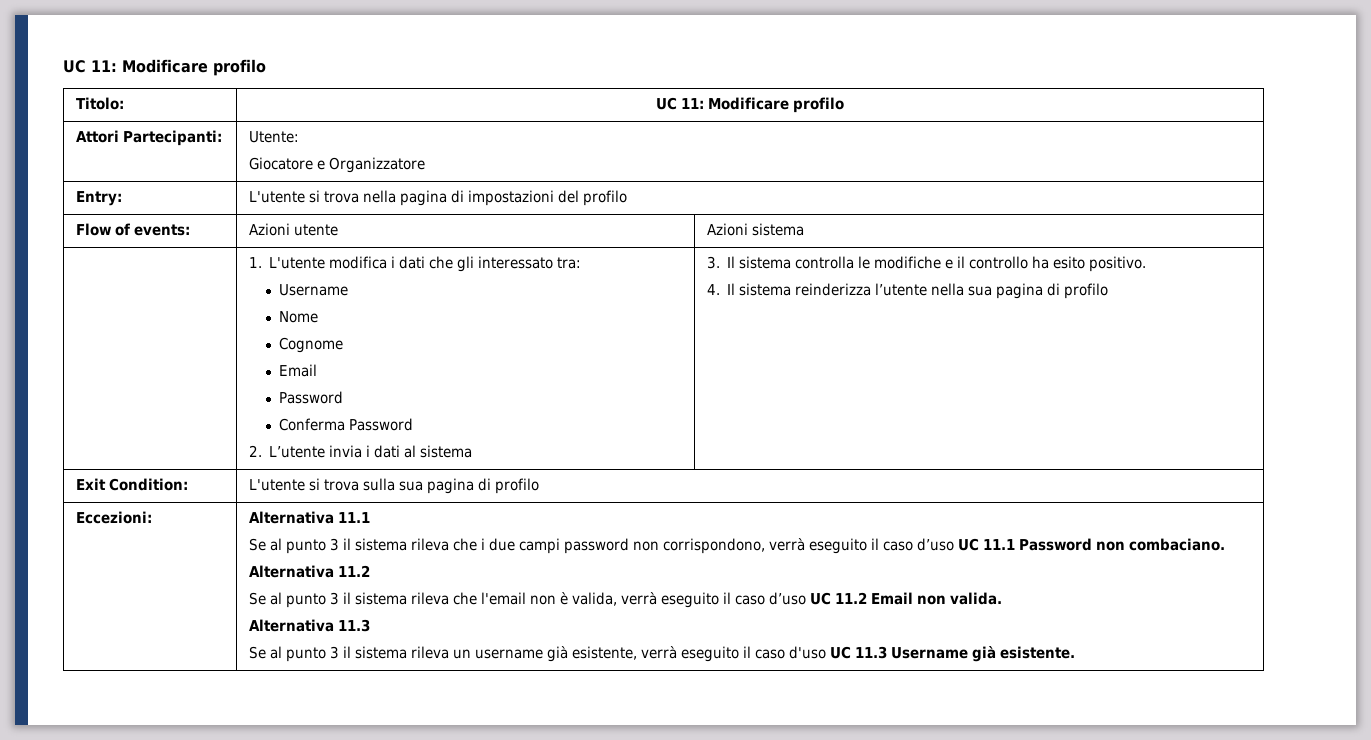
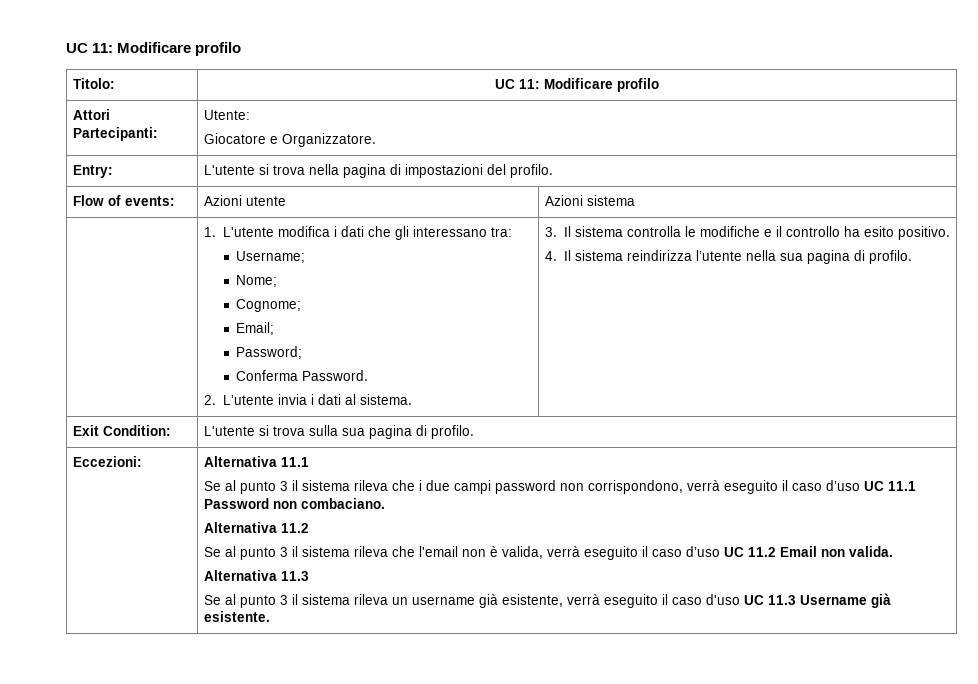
[328,157,425,173] Organizzatore -> [282,133,377,147] Organizzatore.
[582,190,627,206] profilo -> [510,164,554,178] profilo.
[477,256,553,269] interessato -> [412,226,487,237] interessano
[279,284,349,296] [279,311,319,323] [279,337,344,353] [279,364,318,377] [279,391,344,404] Username // Nome // Cognome // Email // Password -> [236,251,306,263] [236,275,278,287] [236,299,302,312] [236,322,275,335] [236,346,303,359] Username; // Nome; // Cognome; // Email; // Password;
[349,418,414,431] Password -> [302,370,369,381] Password.
[419,445,472,458] sistema -> [359,394,412,405] sistema.
[794,283,871,296] reinderizza -> [626,250,692,261] reindirizza
[1063,283,1108,299] profilo -> [868,250,912,264] profilo.
[494,478,539,494] profilo -> [431,425,475,439] profilo.

